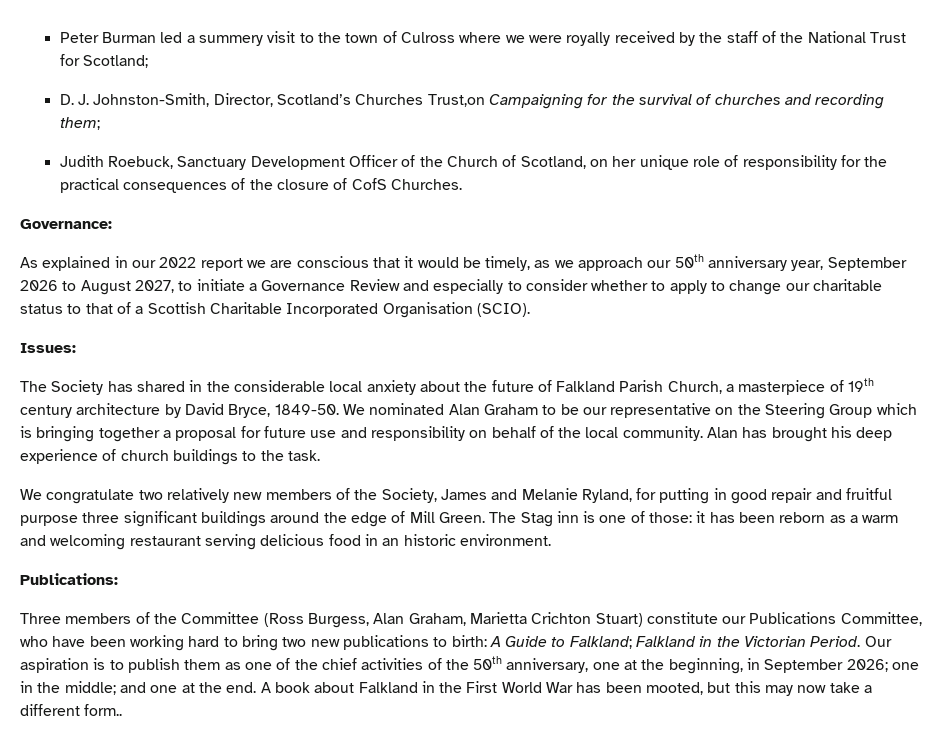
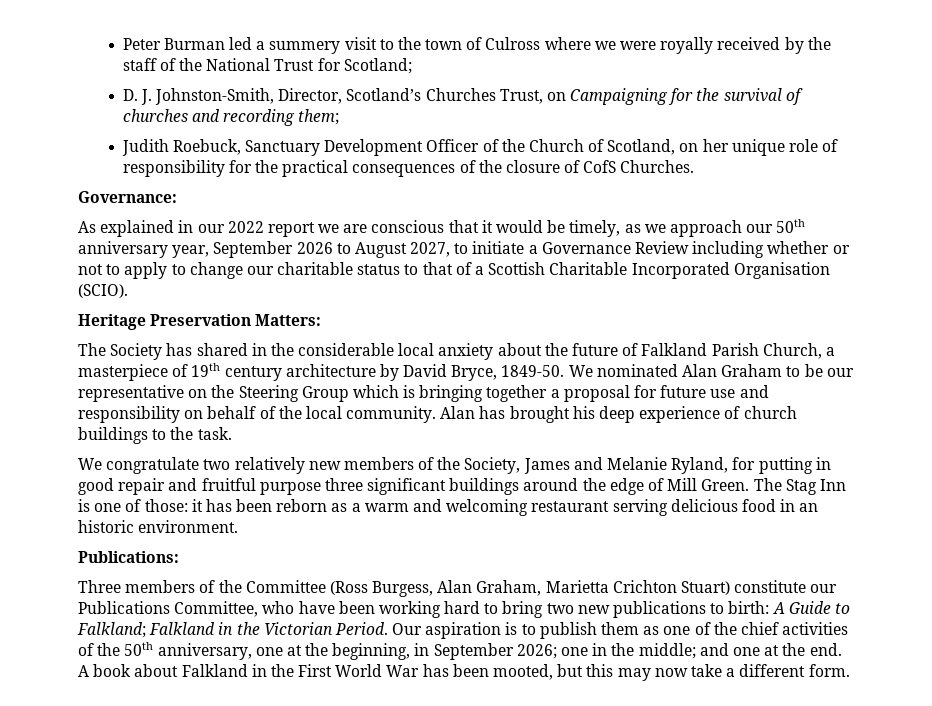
[427,94,485,107] Trust,on -> [499,89,566,104] Trust, on
[402,279,649,294] and especially to consider whether -> [692,241,850,258] [78,264,103,275] including whether or not
[20,343,76,353] Issues: -> [78,314,322,330] Heritage Preservation Matters:
[556,511,579,523] inn -> [819,479,846,491] Inn
[84,704,123,716] form.. -> [808,664,850,677] form.

